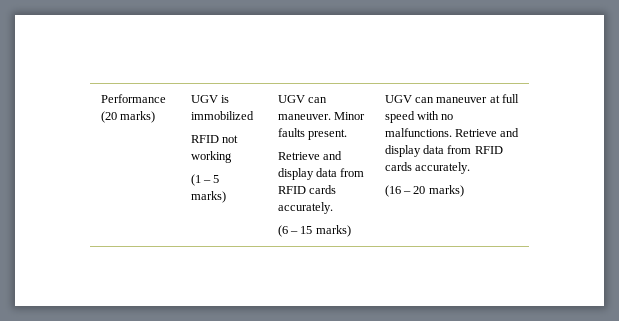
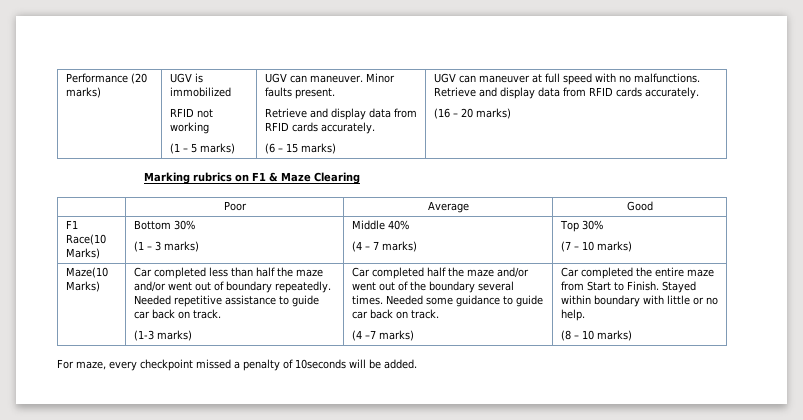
(464, 191) none -> [143,172,360,184] [223,201,247,211] [427,201,469,213] [626,201,653,211] [65,220,78,229] [65,234,106,245] [65,248,100,259] [133,220,195,230] [133,241,199,252] [351,220,409,230] [351,241,417,252] [559,220,603,232] [560,241,632,252] [65,267,108,278] [65,281,100,292] [133,267,323,279] [133,281,331,293] [133,295,319,307] [133,309,221,319] [133,330,192,341] [351,267,529,279] [351,281,514,293] [351,295,543,307] [351,309,439,319] [351,330,414,341] [560,267,714,279] [560,281,696,293] [560,295,718,307] [560,309,585,321] [560,330,632,341] [57,359,417,371] // Marking rubrics on F1 & Maze Clearing // | Poor | Average | Good // F1 Race(10 Marks) | Bottom 30% // (1 – 3 marks) | Middle 40% // (4 – 7 marks) | Top 30% // (7 – 10 marks) // Maze(10 Marks) | Car completed less than half the maze and/or went out of boundary repeatedly. Needed repetitive assistance to guide car back on track. // (1-3 marks) | Car completed half the maze and/or went out of the boundary several times. Needed some guidance to guide car back on track. // (4 –7 marks) | Car completed the entire maze from Start to Finish. Stayed within boundary with little or no help. // (8 – 10 marks) // For maze, every checkpoint missed a penalty of 10seconds will be added.

